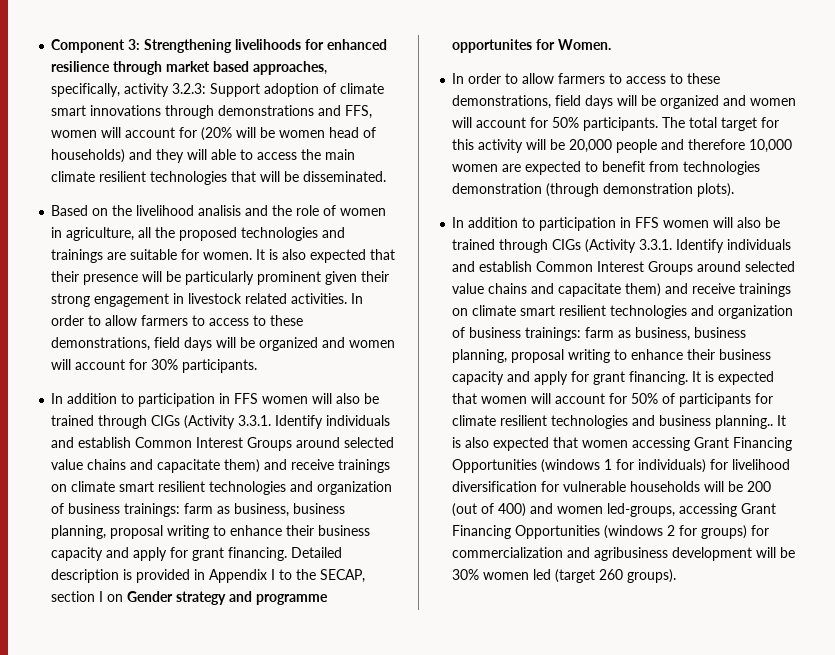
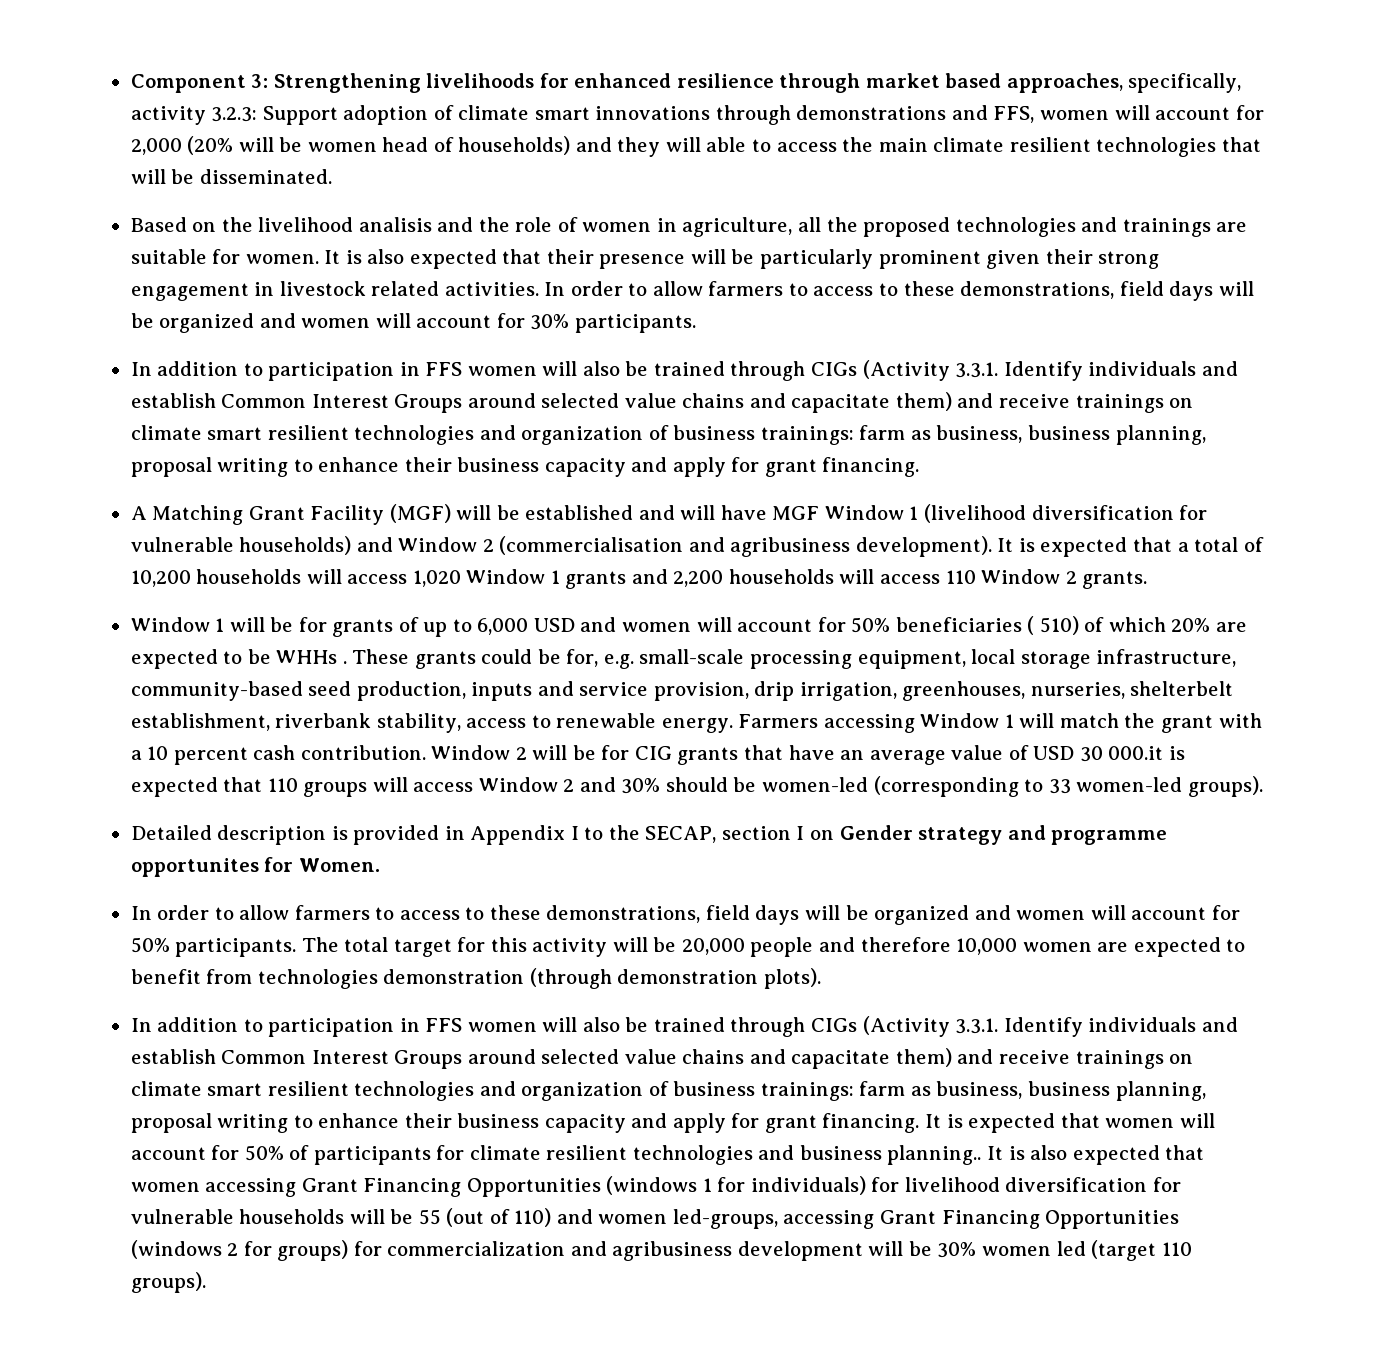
(198, 132) none -> [130,138,182,155] 2,000
(288, 554) none -> [130,504,1208,525] [130,536,1264,557] [130,569,1148,589] [130,616,1247,637] [130,649,1237,669] [130,681,1234,701] [130,713,1262,733] [130,745,1185,765] [130,776,1263,797] // A Matching Grant Facility (MGF) will be established and will have MGF Window 1 (livelihood diversification for vulnerable households) and Window 2 (commercialisation and agribusiness development). It is expected that a total of 10,200 households will access 1,020 Window 1 grants and 2,200 households will access 110 Window 2 grants. // Window 1 will be for grants of up to 6,000 USD and women will account for 50% beneficiaries ( 510) of which 20% are expected to be WHHs . These grants could be for, e.g. small-scale processing equipment, local storage infrastructure, community-based seed production, inputs and service provision, drip irrigation, greenhouses, nurseries, shelterbelt establishment, riverbank stability, access to renewable energy. Farmers accessing Window 1 will match the grant with a 10 percent cash contribution. Window 2 will be for CIG grants that have an average value of USD 30 000.it is expected that 110 groups will access Window 2 and 30% should be women-led (corresponding to 33 women-led groups). //
[747,481,772,492] 200 -> [418,1209,441,1225] 55
[498,503,527,517] 400) -> [514,1208,552,1227] 110)
[599,569,624,580] 260 -> [1161,1242,1192,1256] 110

